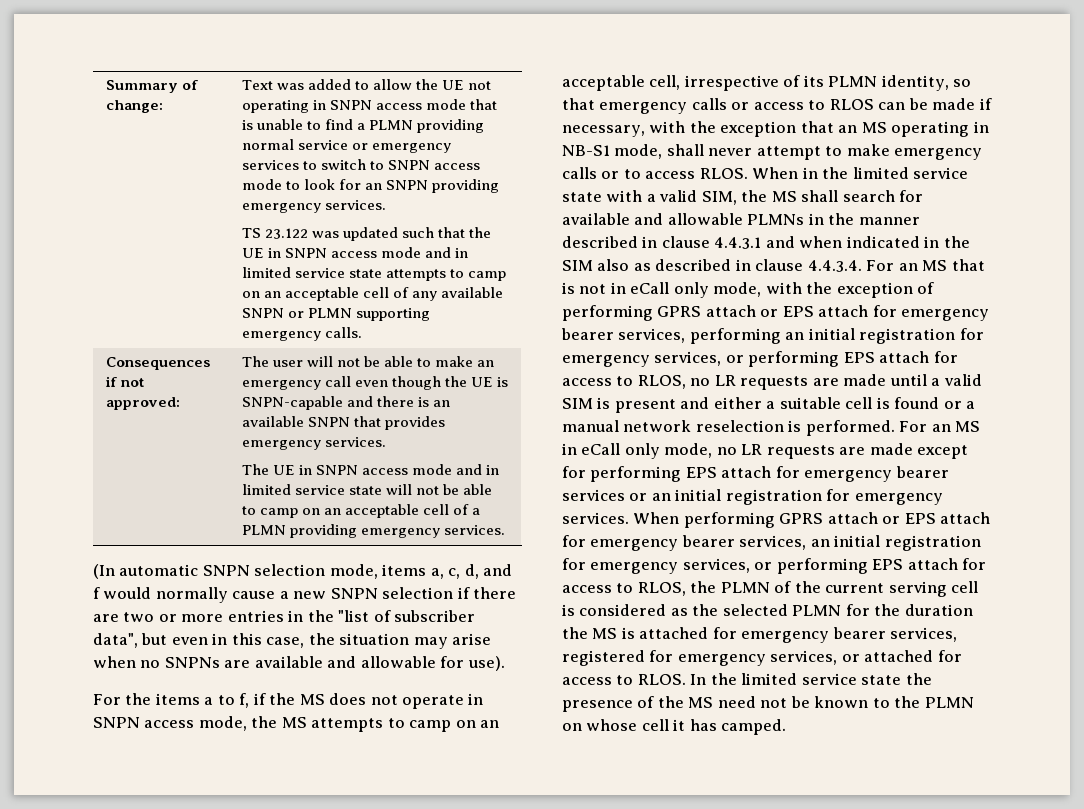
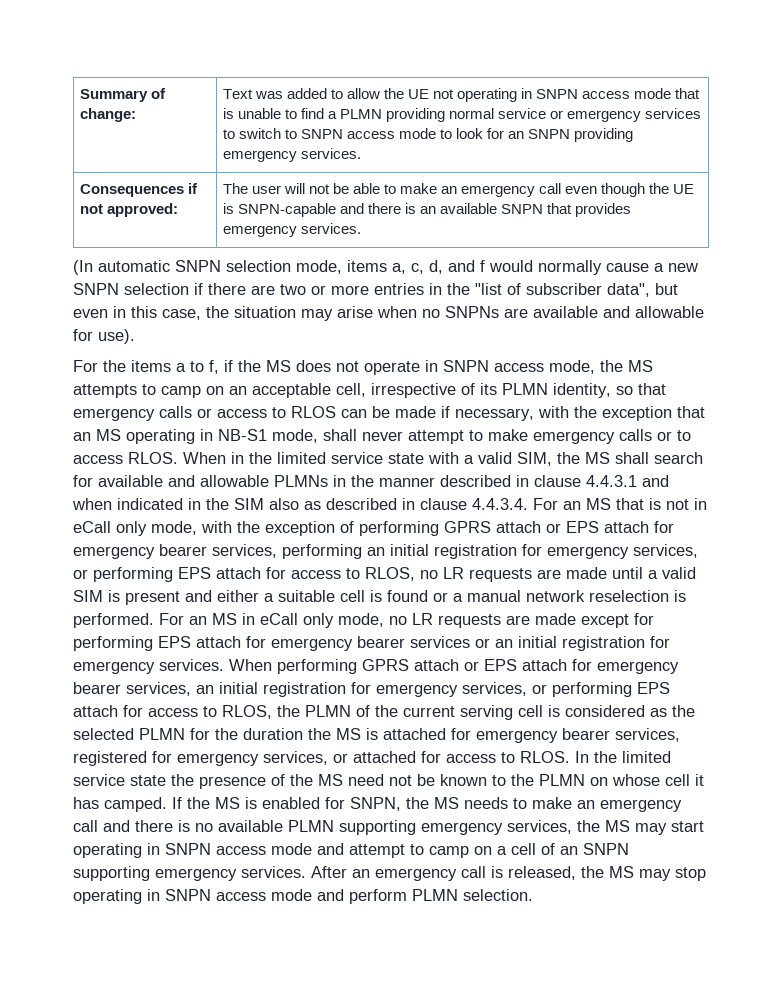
[241,227,491,241] [241,247,468,258] [241,267,506,281] [241,287,503,301] [241,308,430,321] [241,327,362,341] // TS 23.122 was updated such that the UE in SNPN access mode and in limited service state attempts to camp on an acceptable cell of any available SNPN or PLMN supporting emergency calls. -> (361, 153) none
[241,464,499,475] [241,484,492,495] [241,504,480,518] [241,524,505,538] // The UE in SNPN access mode and in limited service state will not be able to camp on an acceptable cell of a PLMN providing emergency services. -> (361, 228) none
(787, 727) none -> [172,797,682,812] [73,820,704,835] [73,843,629,858] [73,866,706,881] [73,889,533,904] If the MS is enabled for SNPN, the MS needs to make an emergency call and there is no available PLMN supporting emergency services, the MS may start operating in SNPN access mode and attempt to camp on a cell of an SNPN supporting emergency services. After an emergency call is released, the MS may stop operating in SNPN access mode and perform PLMN selection.

